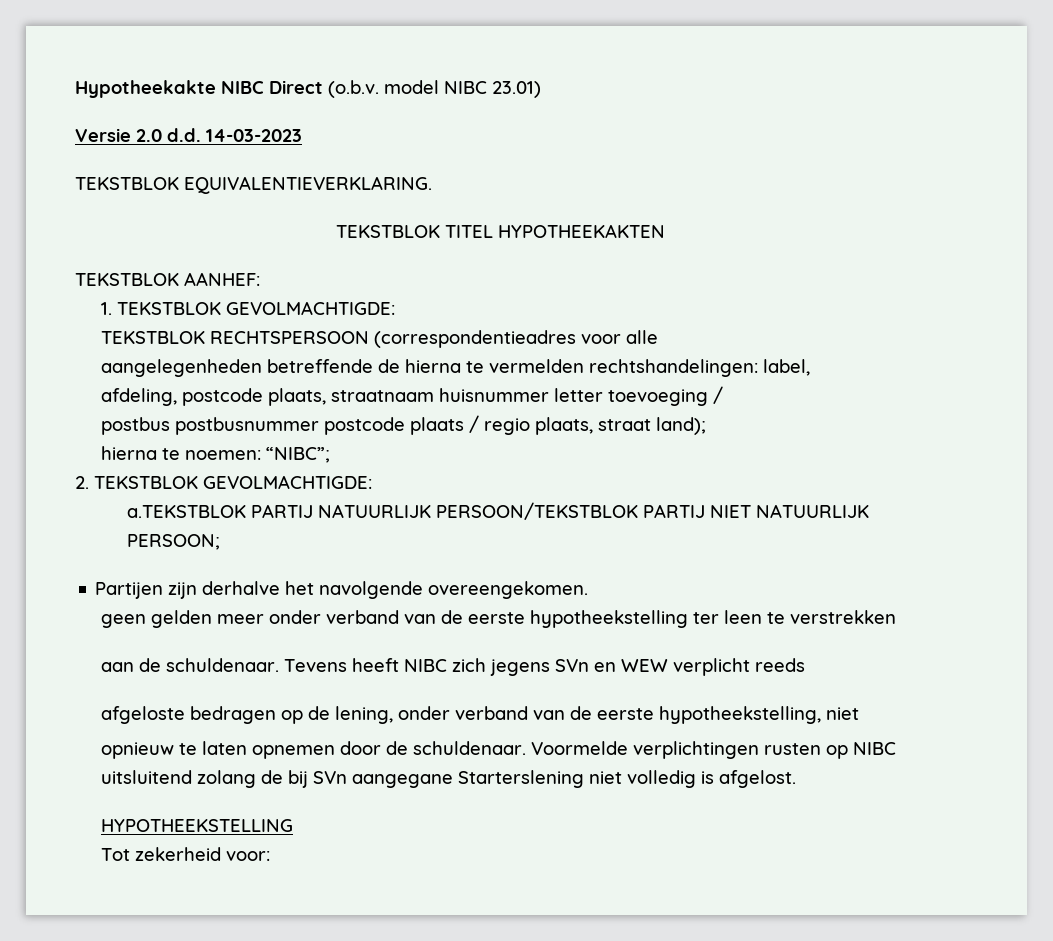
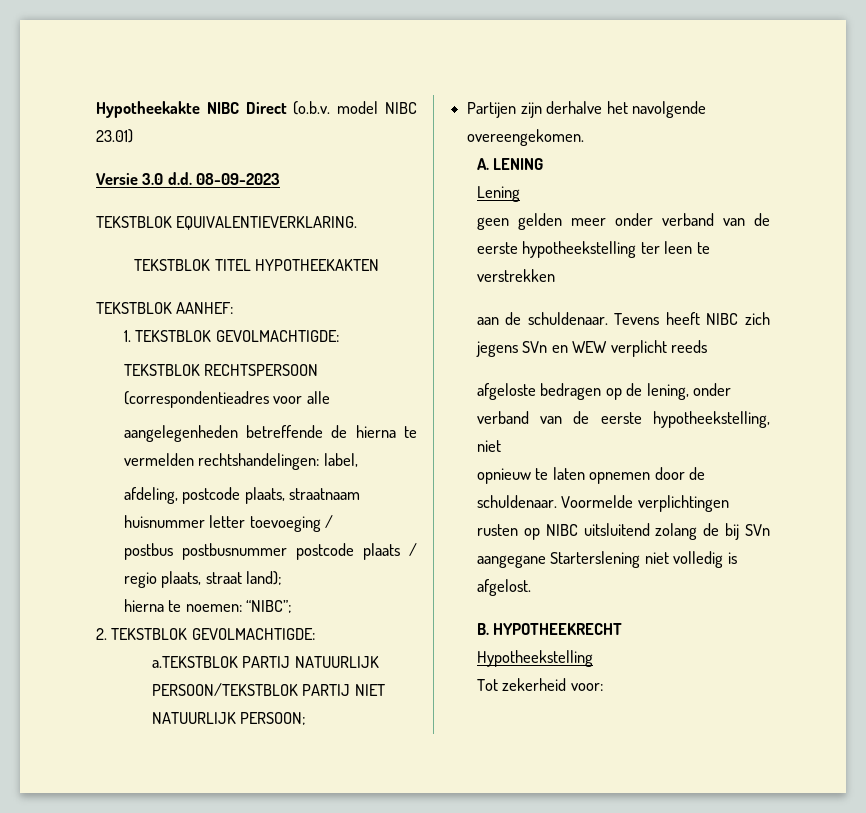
[136,128,302,142] 2.0 d.d. 14-03-2023 -> [142,172,281,185] 3.0 d.d. 08-09-2023
(589, 590) none -> [476,158,544,170] [476,186,520,202] // A. LENING // Lening
[100,819,293,832] HYPOTHEEKSTELLING -> [476,623,623,635] [476,650,593,667] B. HYPOTHEEKRECHT // Hypotheekstelling

